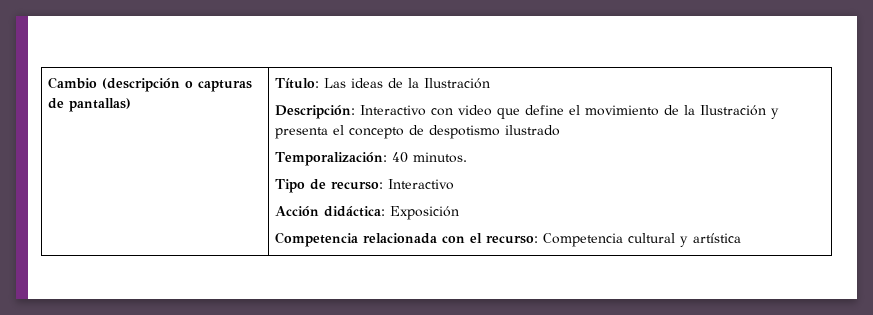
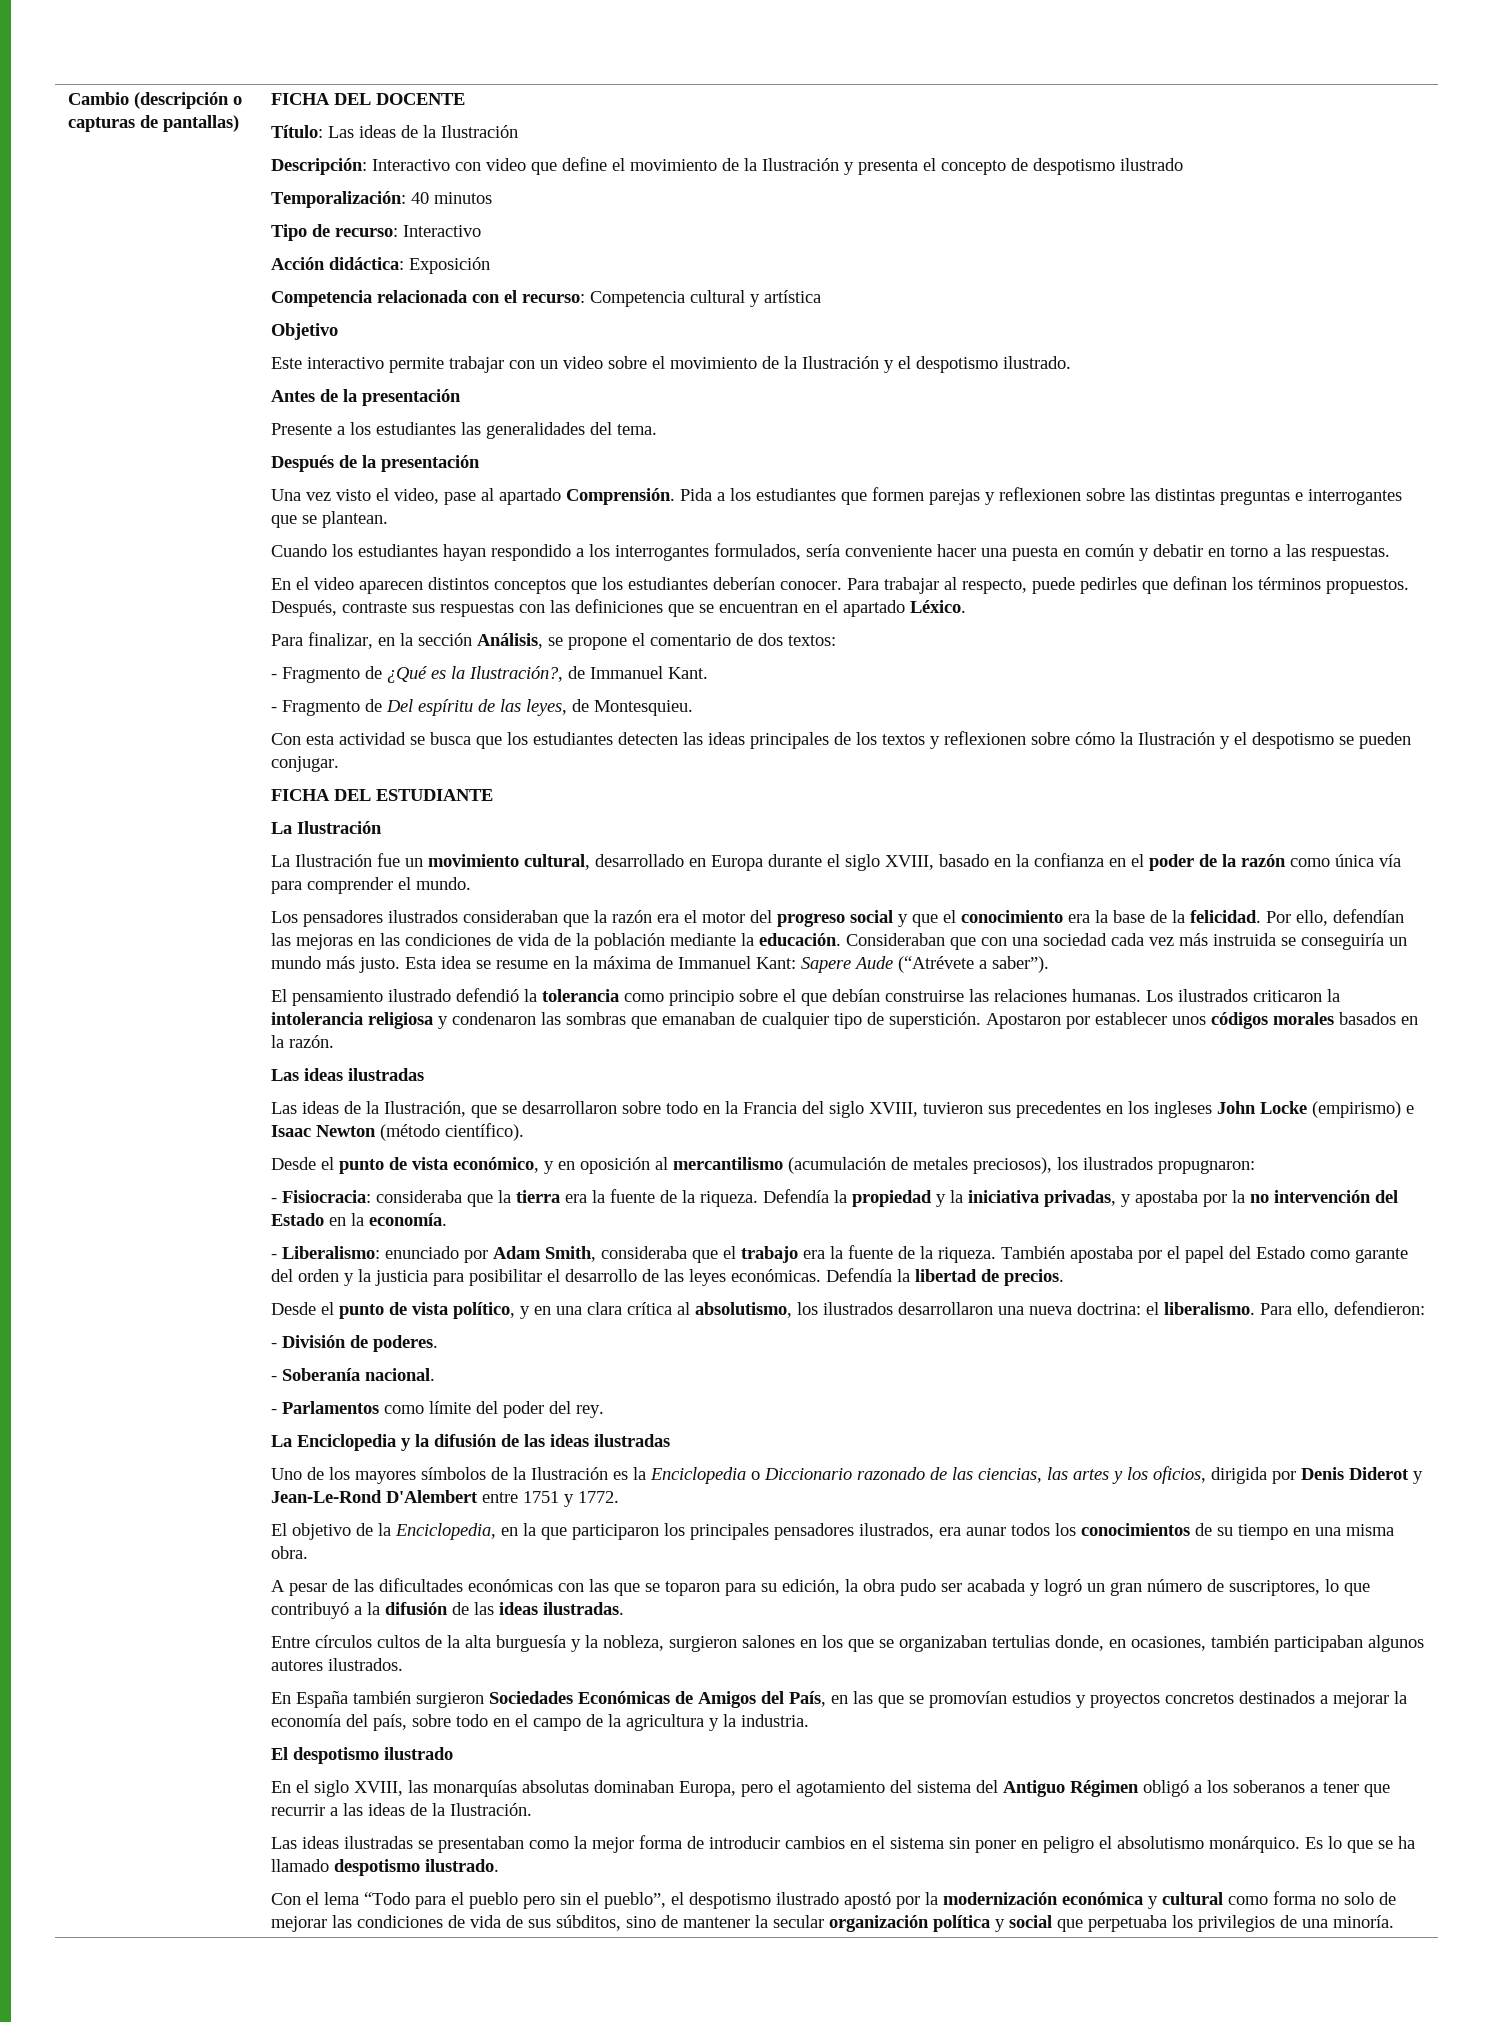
(131, 105) none -> [270,93,465,105] FICHA DEL DOCENTE //
[412,152,467,163] minutos. -> [433,192,492,204] minutos
(741, 238) none -> [270,323,338,340] [270,356,1071,373] [270,389,461,406] [270,422,657,439] [270,455,480,472] [270,487,1402,505] [270,511,388,528] [270,543,1390,561] [270,576,1409,594] [270,599,966,617] [270,632,836,650] [270,666,708,683] [270,699,693,716] [270,731,1411,749] [270,756,339,772] [270,789,493,801] [270,821,382,834] [270,853,1401,871] [270,877,471,894] [270,909,1404,927] [270,933,1407,950] [270,956,1049,973] [270,988,1340,1006] [270,1012,1418,1029] [270,1035,334,1048] [270,1068,424,1081] [270,1101,1414,1118] [270,1123,524,1141] [270,1157,1255,1174] [270,1189,1398,1207] [270,1213,447,1226] [270,1245,1408,1263] [270,1268,1064,1286] [270,1301,1425,1319] [270,1335,438,1352] [270,1368,435,1381] [270,1401,604,1418] [270,1434,670,1451] [270,1466,1423,1484] [270,1490,619,1507] [270,1523,1394,1540] [270,1546,308,1559] [270,1578,1370,1596] [270,1602,624,1619] [270,1635,1424,1652] [270,1658,403,1671] [270,1691,1407,1708] [270,1714,809,1731] [270,1747,453,1764] [270,1780,1390,1797] [270,1803,532,1816] [270,1835,1415,1853] [270,1859,499,1876] [270,1891,1396,1909] [270,1915,1394,1932] // Objetivo // Este interactivo permite trabajar con un video sobre el movimiento de la Ilustración y el despotismo ilustrado. // Antes de la presentación // Presente a los estudiantes las generalidades del tema. // Después de la presentación // Una vez visto el video, pase al apartado Comprensión. Pida a los estudiantes que formen parejas y reflexionen sobre las distintas preguntas e interrogantes que se plantean. // Cuando los estudiantes hayan respondido a los interrogantes formulados, sería conveniente hacer una puesta en común y debatir en torno a las respuestas. // En el video aparecen distintos conceptos que los estudiantes deberían conocer. Para trabajar al respecto, puede pedirles que definan los términos propuestos. Después, contraste sus respuestas con las definiciones que se encuentran en el apartado Léxico. // Para finalizar, en la sección Análisis, se propone el comentario de dos textos: // - Fragmento de ¿Qué es la Ilustración?, de Immanuel Kant. // - Fragmento de Del espíritu de las leyes, de Montesquieu. // Con esta actividad se busca que los estudiantes detecten las ideas principales de los textos y reflexionen sobre cómo la Ilustración y el despotismo se pueden conjugar. // FICHA DEL ESTUDIANTE // La Ilustración // La Ilustración fue un movimiento cultural, desarrollado en Europa durante el siglo XVIII, basado en la confianza en el poder de la razón como única vía para comprender el mundo. // Los pensadores ilustrados consideraban que la razón era el motor del progreso social y que el conocimiento era la base de la felicidad. Por ello, defendían las mejoras en las condiciones de vida de la población mediante la educación. Consideraban que con una sociedad cada vez más instruida se conseguiría un mundo más justo. Esta idea se resume en la máxima de Immanuel Kant: Sapere Aude (“Atrévete a saber”). // El pensamiento ilustrado defendió la tolerancia como principio sobre el que debían construirse las relaciones humanas. Los ilustrados criticaron la intolerancia religiosa y condenaron las sombras que emanaban de cualquier tipo de superstición. Apostaron por establecer unos códigos morales basados en la razón. // Las ideas ilustradas // Las ideas de la Ilustración, que se desarrollaron sobre todo en la Francia del siglo XVIII, tuvieron sus precedentes en los ingleses John Locke (empirismo) e Isaac Newton (método científico). // Desde el punto de vista económico, y en oposición al mercantilismo (acumulación de metales preciosos), los ilustrados propugnaron: // - Fisiocracia: consideraba que la tierra era la fuente de la riqueza. Defendía la propiedad y la iniciativa privadas, y apostaba por la no intervención del Estado en la economía. // - Liberalismo: enunciado por Adam Smith, consideraba que el trabajo era la fuente de la riqueza. También apostaba por el papel del Estado como garante del orden y la justicia para posibilitar el desarrollo de las leyes económicas. Defendía la libertad de precios. // Desde el punto de vista político, y en una clara crítica al absolutismo, los ilustrados desarrollaron una nueva doctrina: el liberalismo. Para ello, defendieron: // - División de poderes. // - Soberanía nacional. // - Parlamentos como límite del poder del rey. // La Enciclopedia y la difusión de las ideas ilustradas // Uno de los mayores símbolos de la Ilustración es la Enciclopedia o Diccionario razonado de las ciencias, las artes y los oficios, dirigida por Denis Diderot y Jean-Le-Rond D'Alembert entre 1751 y 1772. // El objetivo de la Enciclopedia, en la que participaron los principales pensadores ilustrados, era aunar todos los conocimientos de su tiempo en una misma obra. // A pesar de las dificultades económicas con las que se toparon para su edición, la obra pudo ser acabada y logró un gran número de suscriptores, lo que contribuyó a la difusión de las ideas ilustradas. // Entre círculos cultos de la alta burguesía y la nobleza, surgieron salones en los que se organizaban tertulias donde, en ocasiones, también participaban algunos autores ilustrados. // En España también surgieron Sociedades Económicas de Amigos del País, en las que se promovían estudios y proyectos concretos destinados a mejorar la economía del país, sobre todo en el campo de la agricultura y la industria. // El despotismo ilustrado // En el siglo XVIII, las monarquías absolutas dominaban Europa, pero el agotamiento del sistema del Antiguo Régimen obligó a los soberanos a tener que recurrir a las ideas de la Ilustración. // Las ideas ilustradas se presentaban como la mejor forma de introducir cambios en el sistema sin poner en peligro el absolutismo monárquico. Es lo que se ha llamado despotismo ilustrado. // Con el lema “Todo para el pueblo pero sin el pueblo”, el despotismo ilustrado apostó por la modernización económica y cultural como forma no solo de mejorar las condiciones de vida de sus súbditos, sino de mantener la secular organización política y social que perpetuaba los privilegios de una minoría.

